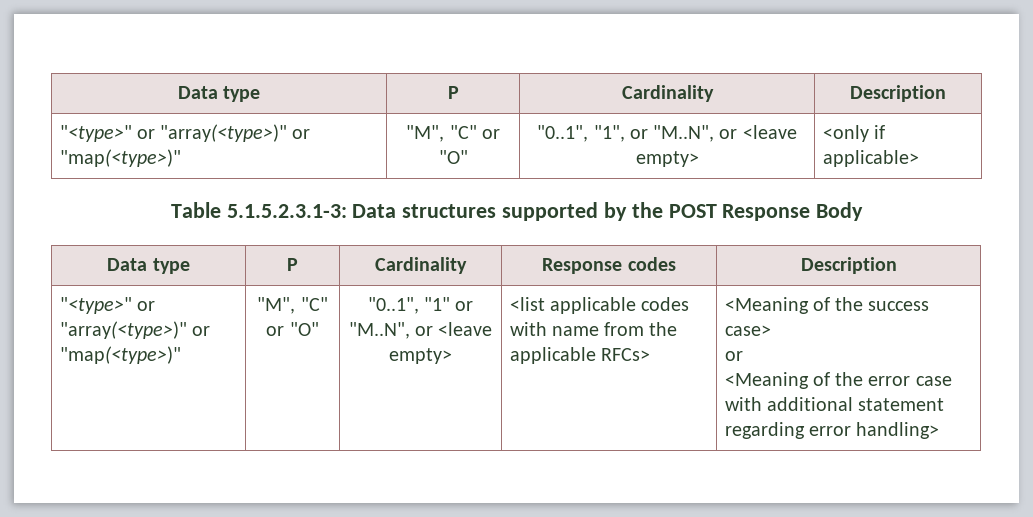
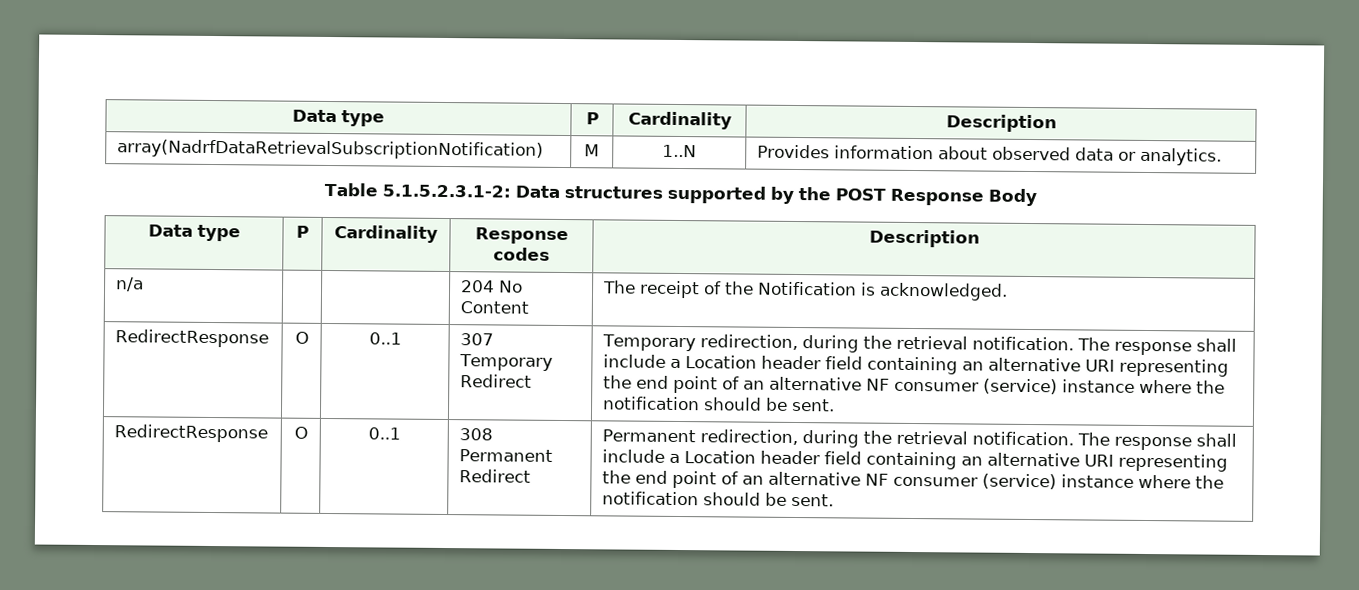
[59,124,311,142] [59,149,181,167] [406,125,500,142] [438,150,468,164] [537,125,797,142] [635,151,699,167] [822,125,885,142] [822,150,919,167] "<type>" or "array(<type>)" or "map(<type>)" | "M", "C" or "O" | "0..1", "1", or "M..N", or <leave empty> | <only if applicable> -> [117,139,545,160] [584,144,600,157] [662,144,697,158] [757,144,1223,166] array(NadrfDataRetrievalSubscriptionNotification) | M | 1..N | Provides information about observed data or analytics.
[226,204,347,218] 5.1.5.2.3.1-3: -> [381,184,511,198] 5.1.5.2.3.1-2:
[59,297,155,314] [59,321,210,339] [59,346,181,364] [257,297,328,314] [266,322,319,336] [367,297,474,314] [348,322,493,339] [389,348,452,364] [509,297,690,314] [509,322,678,336] [509,347,650,364] [724,297,930,314] [724,325,771,336] [724,351,743,361] [724,372,952,389] [724,397,945,411] [724,422,940,439] "<type>" or "array(<type>)" or "map(<type>)" | "M", "C" or "O" | "0..1", "1" or "M..N", or <leave empty> | <list applicable codes with name from the applicable RFCs> | <Meaning of the success case> // or // <Meaning of the error case with additional statement regarding error handling> -> [116,277,145,292] [461,280,524,293] [460,301,530,314] [603,280,1009,301] [115,329,270,348] [294,331,309,344] [368,332,402,345] [460,333,495,346] [459,354,554,371] [460,374,533,388] [602,334,1238,356] [603,354,1230,377] [603,375,1226,395] [603,396,836,412] [114,424,269,443] [293,426,308,439] [367,427,401,440] [459,428,494,441] [459,449,554,462] [459,469,532,483] [602,429,1238,451] [602,449,1229,472] [602,470,1225,490] [602,491,835,507] n/a | | | 204 No Content | The receipt of the Notification is acknowledged. // RedirectResponse | O | 0..1 | 307 Temporary Redirect | Temporary redirection, during the retrieval notification. The response shall include a Location header field containing an alternative URI representing the end point of an alternative NF consumer (service) instance where the notification should be sent. // RedirectResponse | O | 0..1 | 308 Permanent Redirect | Permanent redirection, during the retrieval notification. The response shall include a Location header field containing an alternative URI representing the end point of an alternative NF consumer (service) instance where the notification should be sent.

